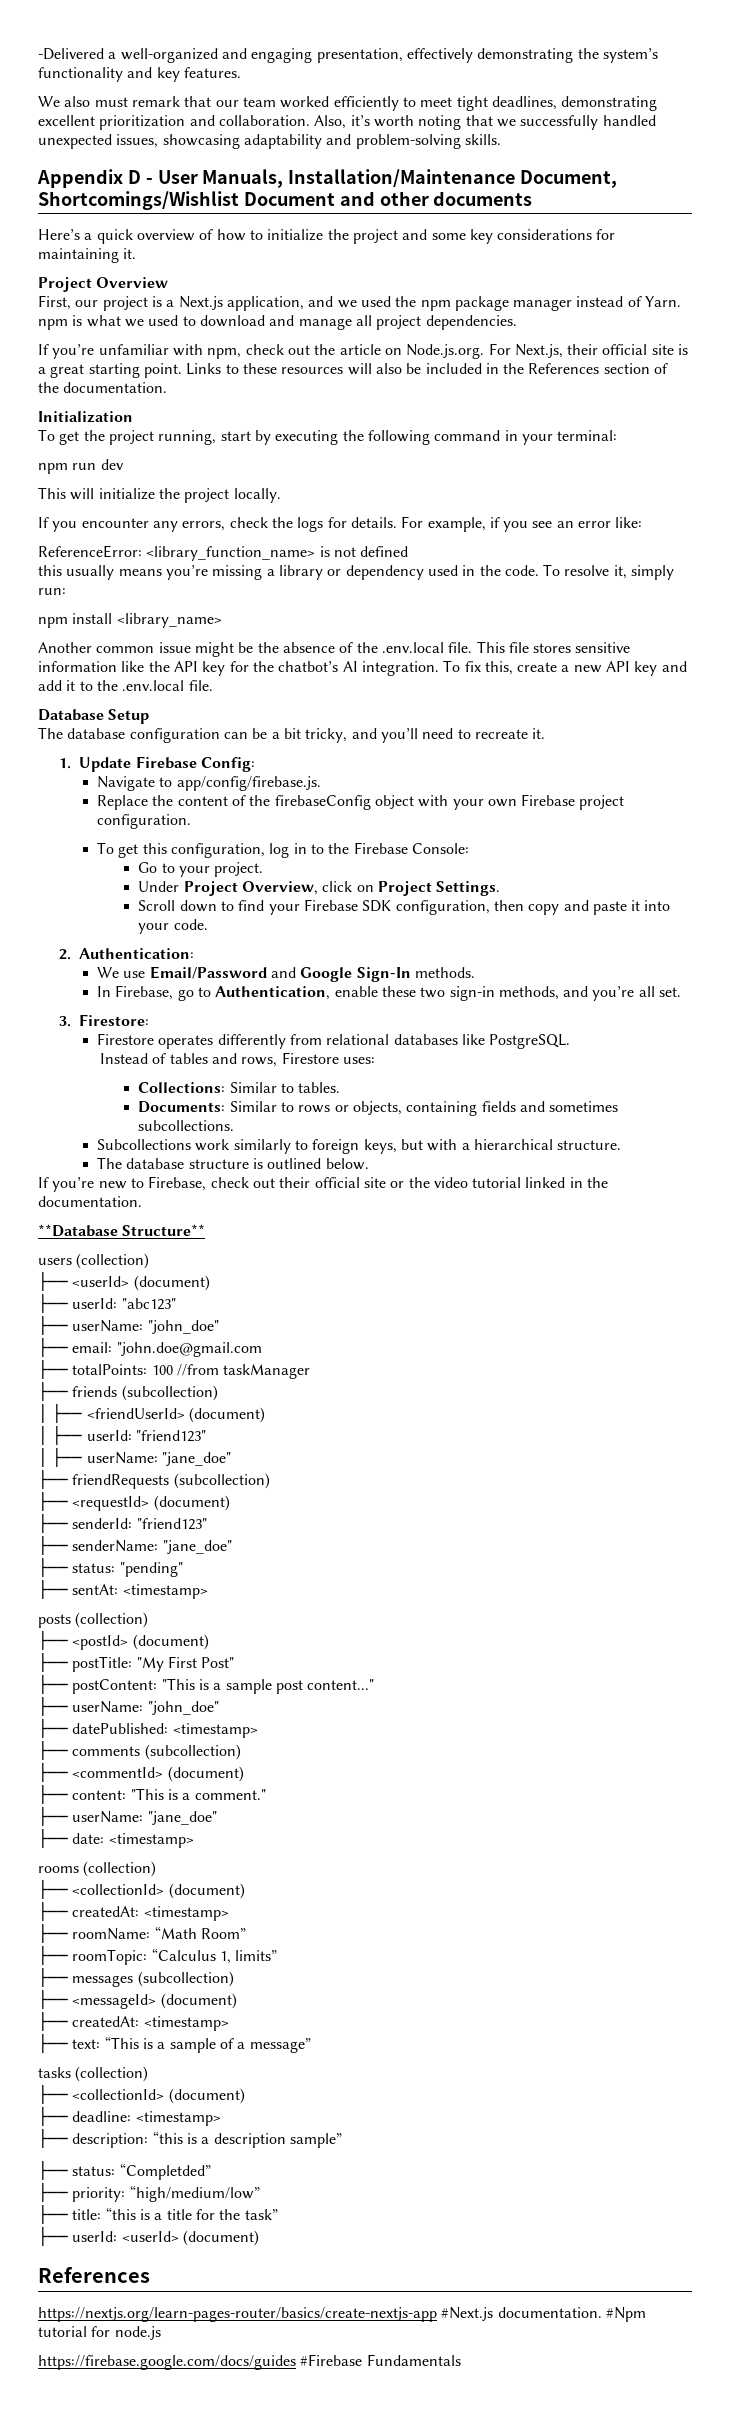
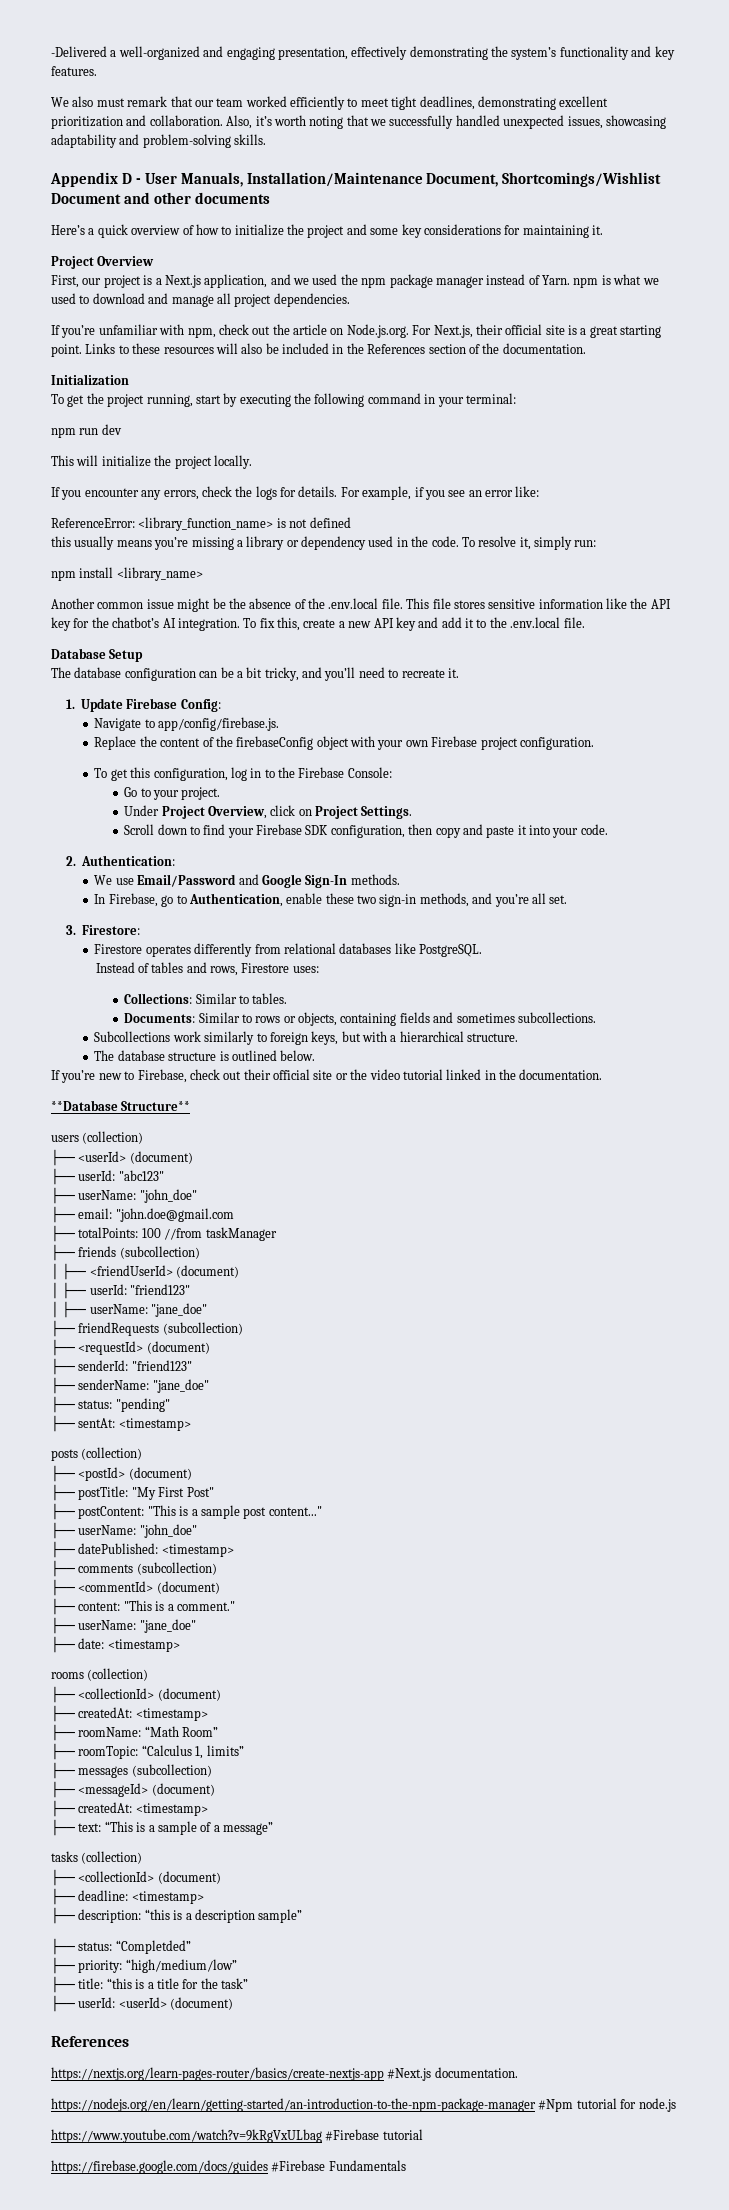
(602, 2312) none -> [51,2098,536,2112] // https://nodejs.org/en/learn/getting-started/an-introduction-to-the-npm-package-manager
(161, 2333) none -> [51,2129,423,2143] // https://www.youtube.com/watch?v=9kRgVxULbag #Firebase tutorial

